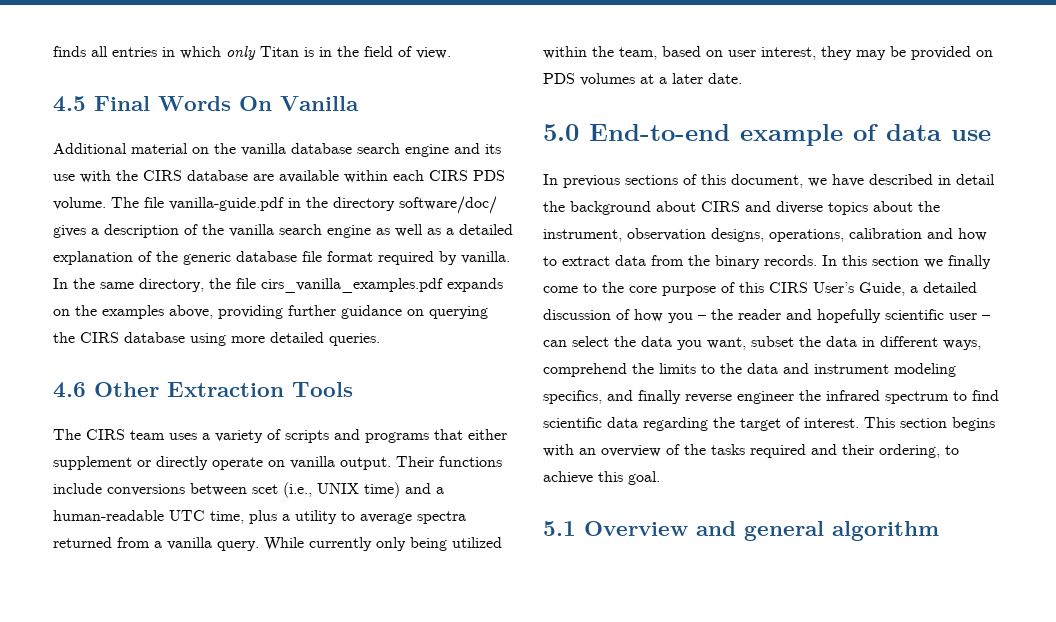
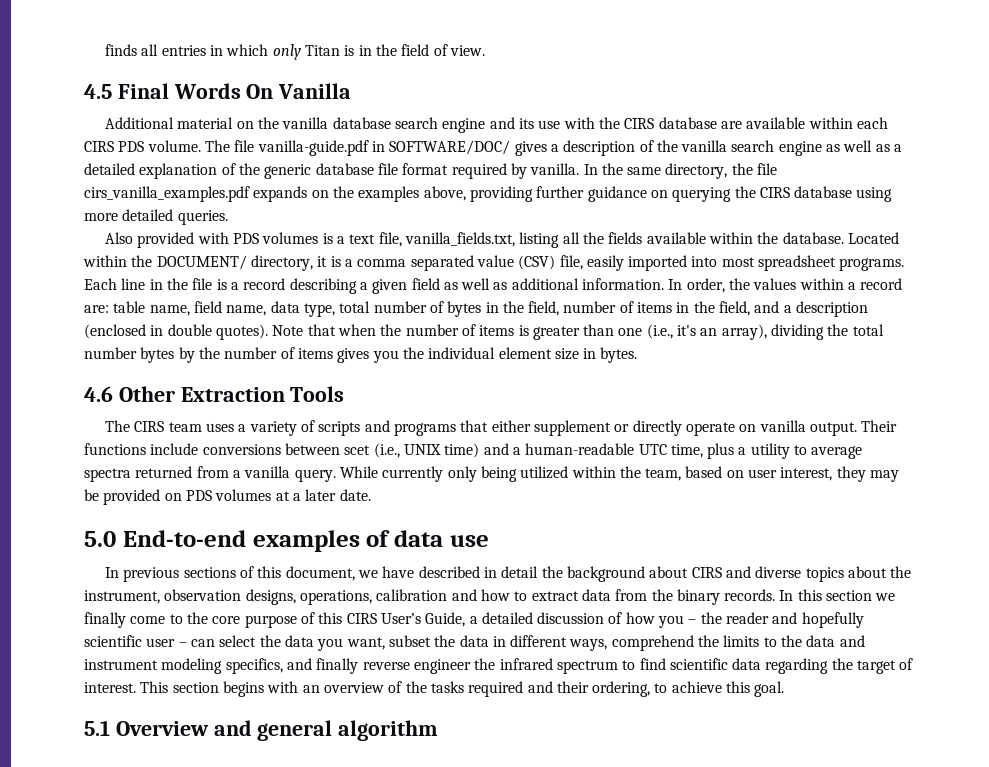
[306,196,497,214] the directory software/doc/ -> [389,140,511,155] SOFTWARE/DOC/
(380, 339) none -> [105,232,899,248] [83,255,905,271] [84,278,903,294] [84,301,869,317] [84,324,884,340] [84,347,638,363] // Also provided with PDS volumes is a text file, vanilla_fields.txt, listing all the fields available within the database. Located within the DOCUMENT/ directory, it is a comma separated value (CSV) file, easily imported into most spreadsheet programs. Each line in the file is a record describing a given field as well as additional information. In order, the values within a record are: table name, field name, data type, total number of bytes in the field, number of items in the field, and a description (enclosed in double quotes). Note that when the number of items is greater than one (i.e., it's an array), dividing the total number bytes by the number of items gives you the individual element size in bytes.
[740,124,843,146] example -> [252,530,360,552] examples

